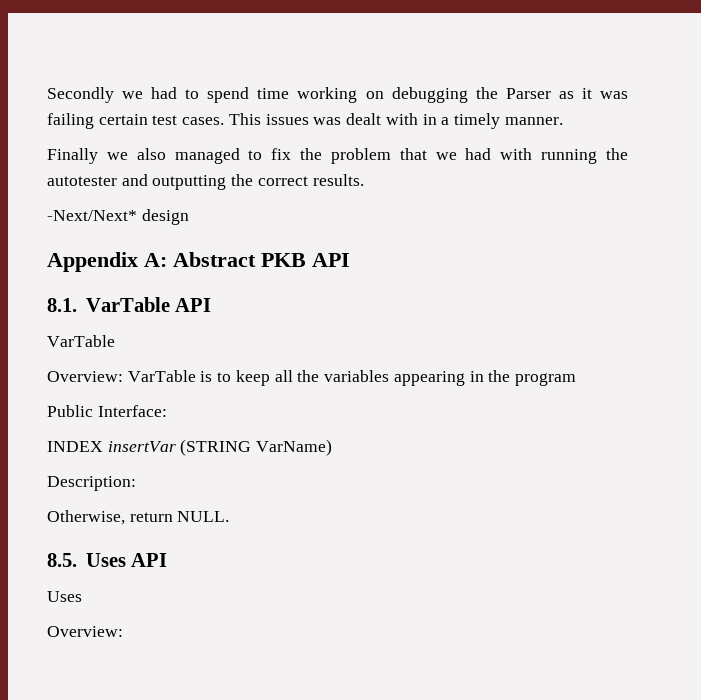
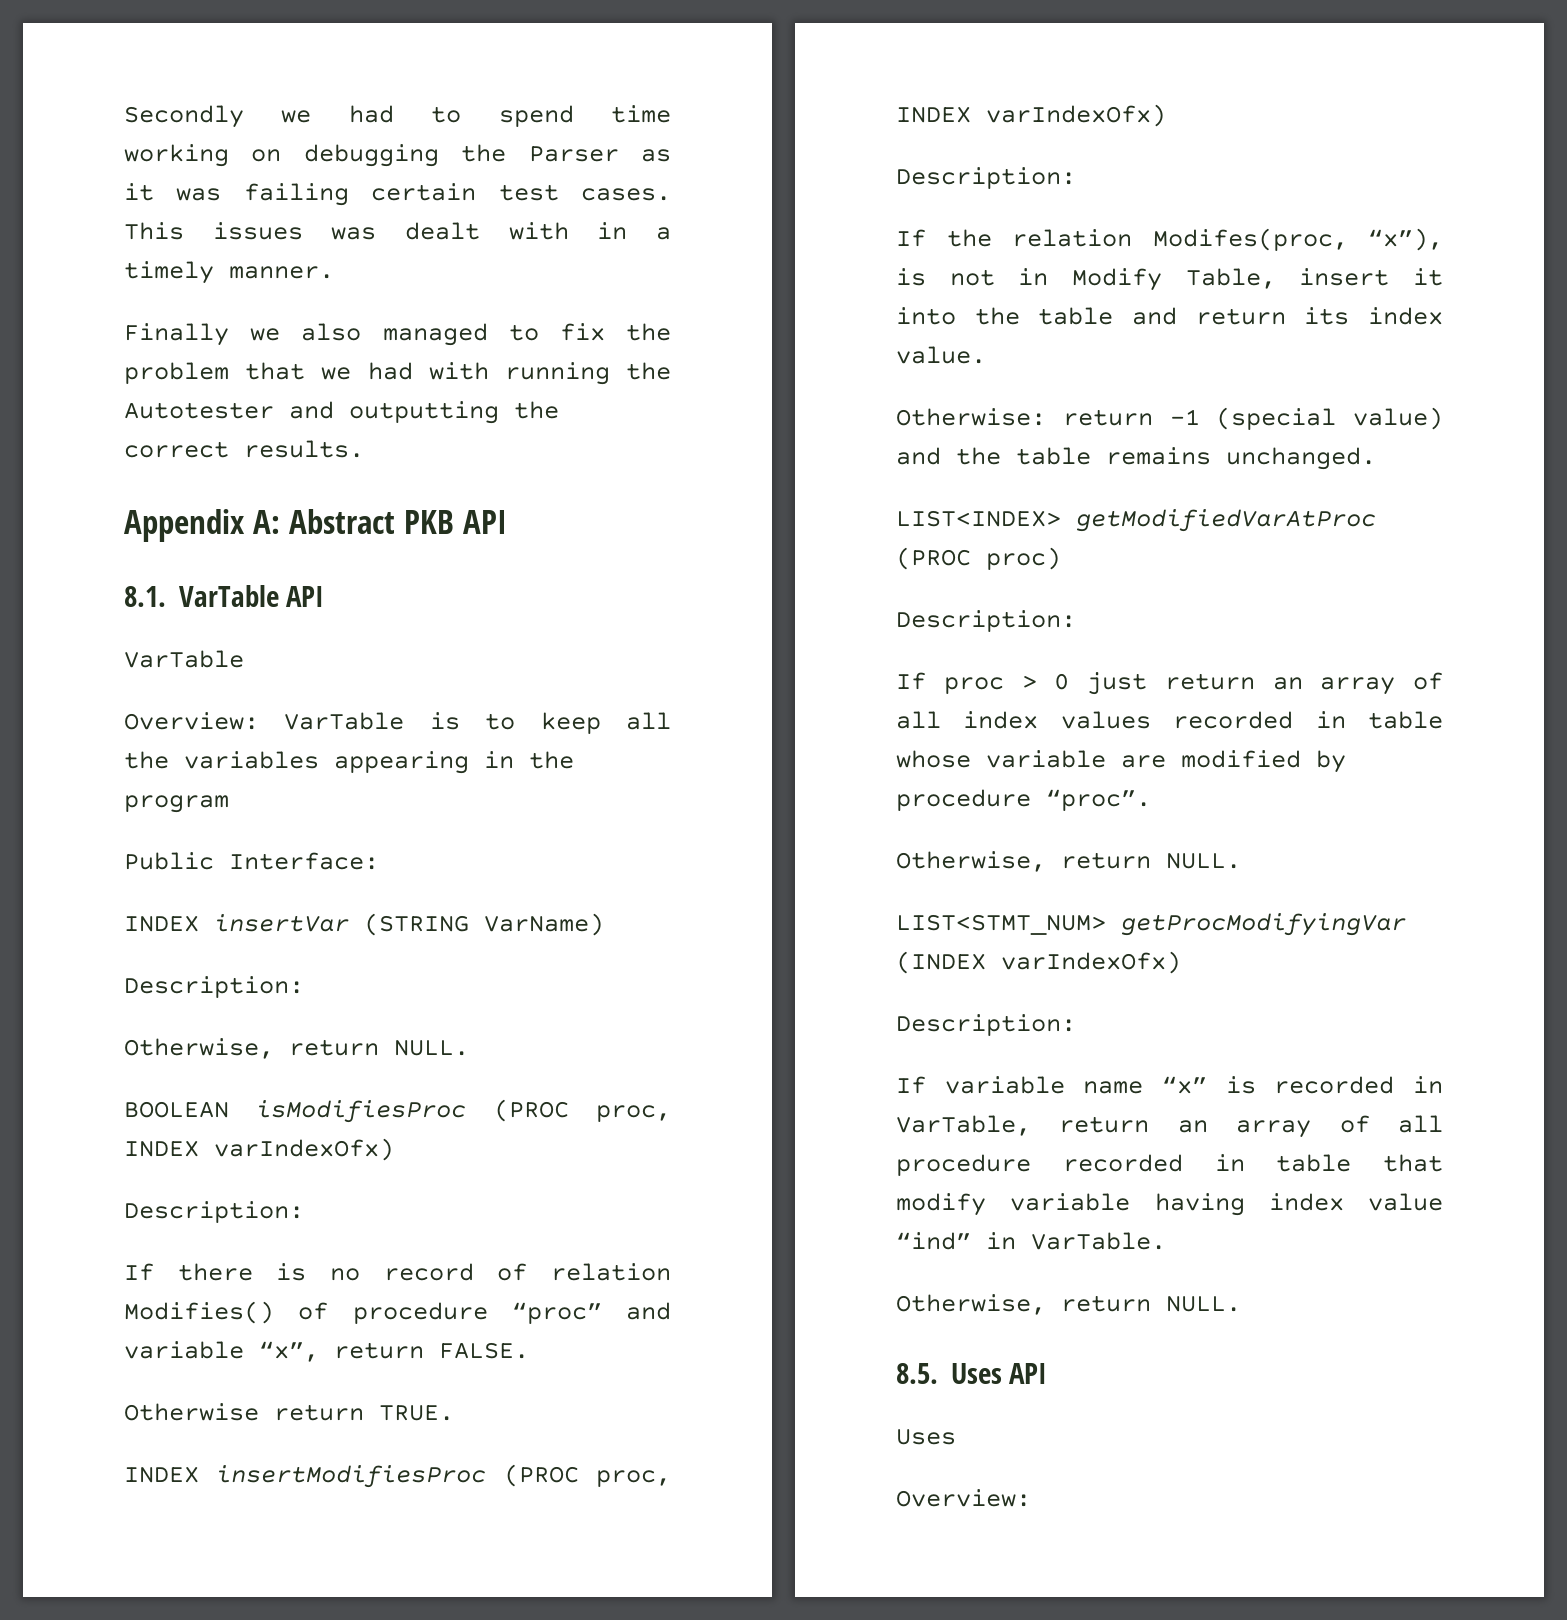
[47,176,117,186] autotester -> [124,402,274,419] Autotester
[47,209,189,225] // -Next/Next* design -> (364, 449) none
(230, 516) none -> [124,1099,671,1123] [124,1138,394,1161] [124,1201,304,1223] [124,1263,671,1281] [124,1301,671,1324] [124,1341,529,1362] [124,1403,454,1421] [124,1464,671,1488] [896,104,1166,127] [896,167,1076,189] [896,228,1443,251] [896,268,1443,291] [896,307,1443,325] [896,346,986,364] [896,407,1443,430] [896,447,1376,470] [896,509,1376,532] [896,547,1061,570] [896,610,1076,632] [896,672,1443,695] [896,711,1443,729] [896,750,1346,773] [896,789,1151,811] [896,851,1241,872] [896,913,1406,936] [896,951,1181,974] [896,1014,1076,1036] [896,1076,1443,1094] [896,1115,1443,1138] [896,1154,1443,1176] [896,1193,1443,1216] [896,1232,1166,1250] [896,1294,1241,1315] // BOOLEAN isModifiesProc (PROC proc, INDEX varIndexOfx) // Description: // If there is no record of relation Modifies() of procedure “proc” and variable “x”, return FALSE. // Otherwise return TRUE. // INDEX insertModifiesProc (PROC proc, INDEX varIndexOfx) // Description: // If the relation Modifes(proc, “x”), is not in Modify Table, insert it into the table and return its index value. // Otherwise: return -1 (special value) and the table remains unchanged. // LIST<INDEX> getModifiedVarAtProc (PROC proc) // Description: // If proc > 0 just return an array of all index values recorded in table whose variable are modified by procedure “proc”. // Otherwise, return NULL. // LIST<STMT_NUM> getProcModifyingVar (INDEX varIndexOfx) // Description: // If variable name “x” is recorded in VarTable, return an array of all procedure recorded in table that modify variable having index value “ind” in VarTable. // Otherwise, return NULL.

